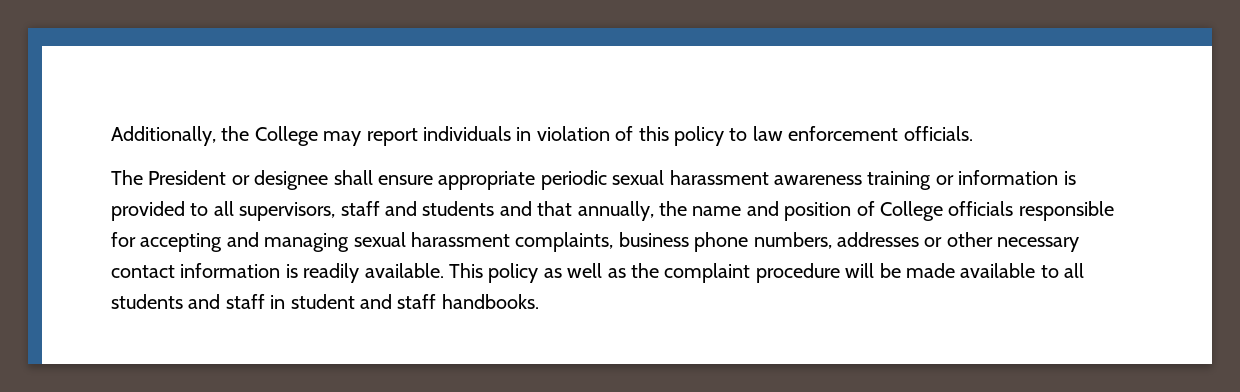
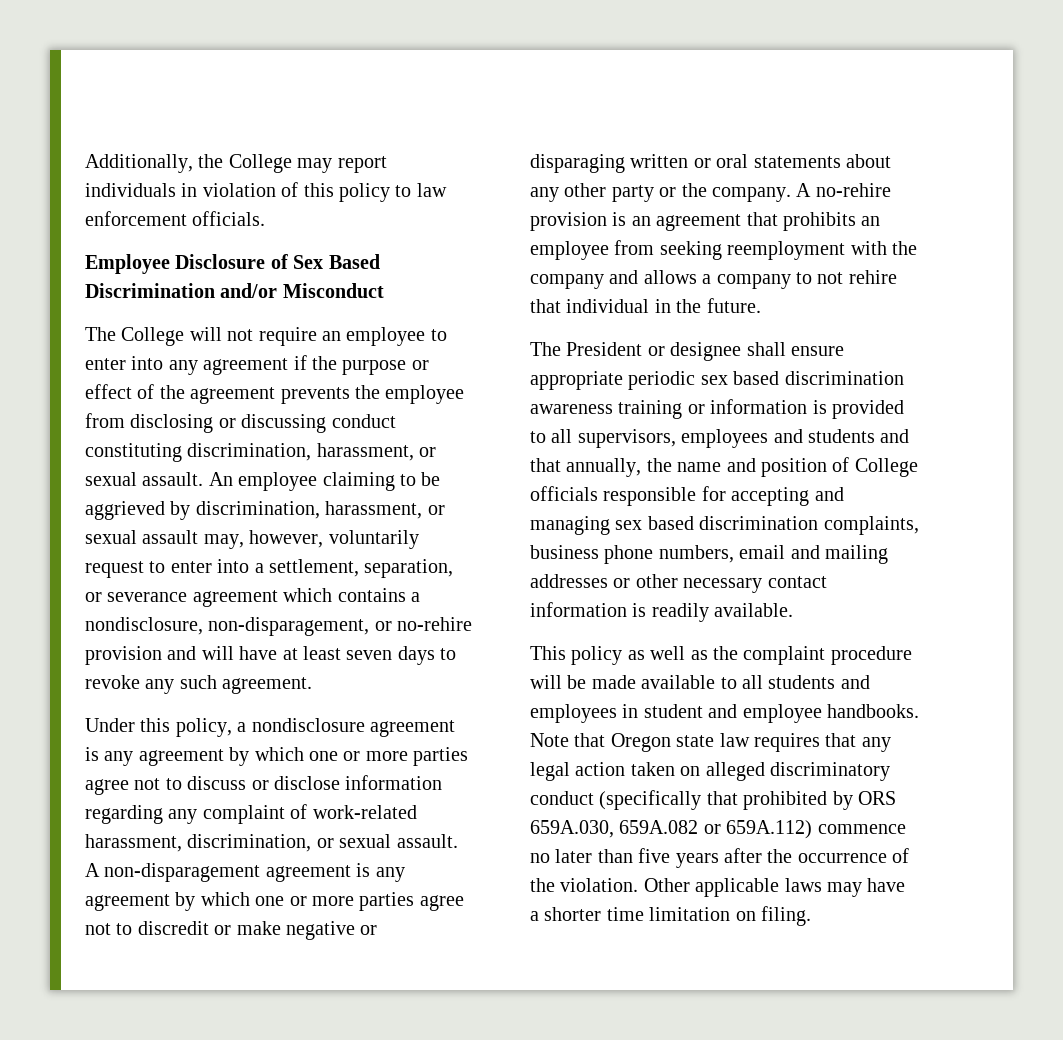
(973, 133) none -> [85,254,380,274] [85,283,384,298] [85,327,447,346] [85,355,429,375] [85,384,465,404] [85,413,396,433] [85,443,437,462] [85,472,441,491] [85,501,445,520] [85,530,419,549] [85,559,454,578] [85,588,420,607] [85,617,473,636] [85,646,457,665] [85,675,313,694] [85,718,455,737] [85,747,469,766] [85,775,443,795] [85,804,417,824] [85,834,458,852] [85,863,405,882] [85,892,464,911] [85,921,378,940] [530,154,891,173] [530,183,891,202] [530,212,881,231] [530,240,917,260] [530,270,897,289] [530,298,761,313] // Employee Disclosure of Sex Based Discrimination and/or Misconduct // The College will not require an employee to enter into any agreement if the purpose or effect of the agreement prevents the employee from disclosing or discussing conduct constituting discrimination, harassment, or sexual assault. An employee claiming to be aggrieved by discrimination, harassment, or sexual assault may, however, voluntarily request to enter into a settlement, separation, or severance agreement which contains a nondisclosure, non-disparagement, or no-rehire provision and will have at least seven days to revoke any such agreement. // Under this policy, a nondisclosure agreement is any agreement by which one or more parties agree not to discuss or disclose information regarding any complaint of work-related harassment, discrimination, or sexual assault. A non-disparagement agreement is any agreement by which one or more parties agree not to discredit or make negative or disparaging written or oral statements about any other party or the company. A no-rehire provision is an agreement that prohibits an employee from seeking reemployment with the company and allows a company to not rehire that individual in the future.
[612,170,769,185] sexual harassment -> [700,371,904,385] sex based discrimination
[340,201,380,216] staff -> [681,429,769,448] employees
[353,232,510,247] sexual harassment -> [615,516,819,530] sex based discrimination
(832, 240) none -> [739,545,888,564] email and mailing
(444, 270) none -> (794, 610) //
[225,294,265,309] staff -> [530,704,617,723] employees
[397,294,539,309] staff handbooks. -> [742,704,919,723] [530,733,891,752] [530,762,890,781] [530,790,896,810] [530,820,906,839] [530,848,910,868] [530,878,906,897] [530,906,811,926] employee handbooks. Note that Oregon state law requires that any legal action taken on alleged discriminatory conduct (specifically that prohibited by ORS 659A.030, 659A.082 or 659A.112) commence no later than five years after the occurrence of the violation. Other applicable laws may have a shorter time limitation on filing.

